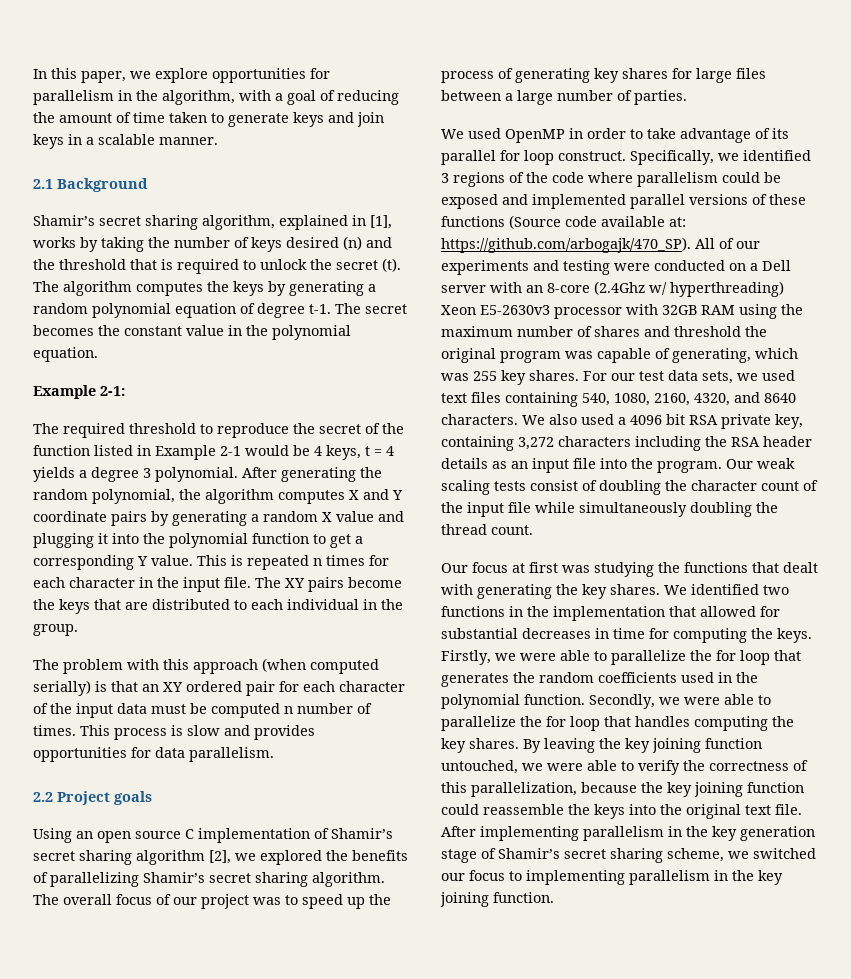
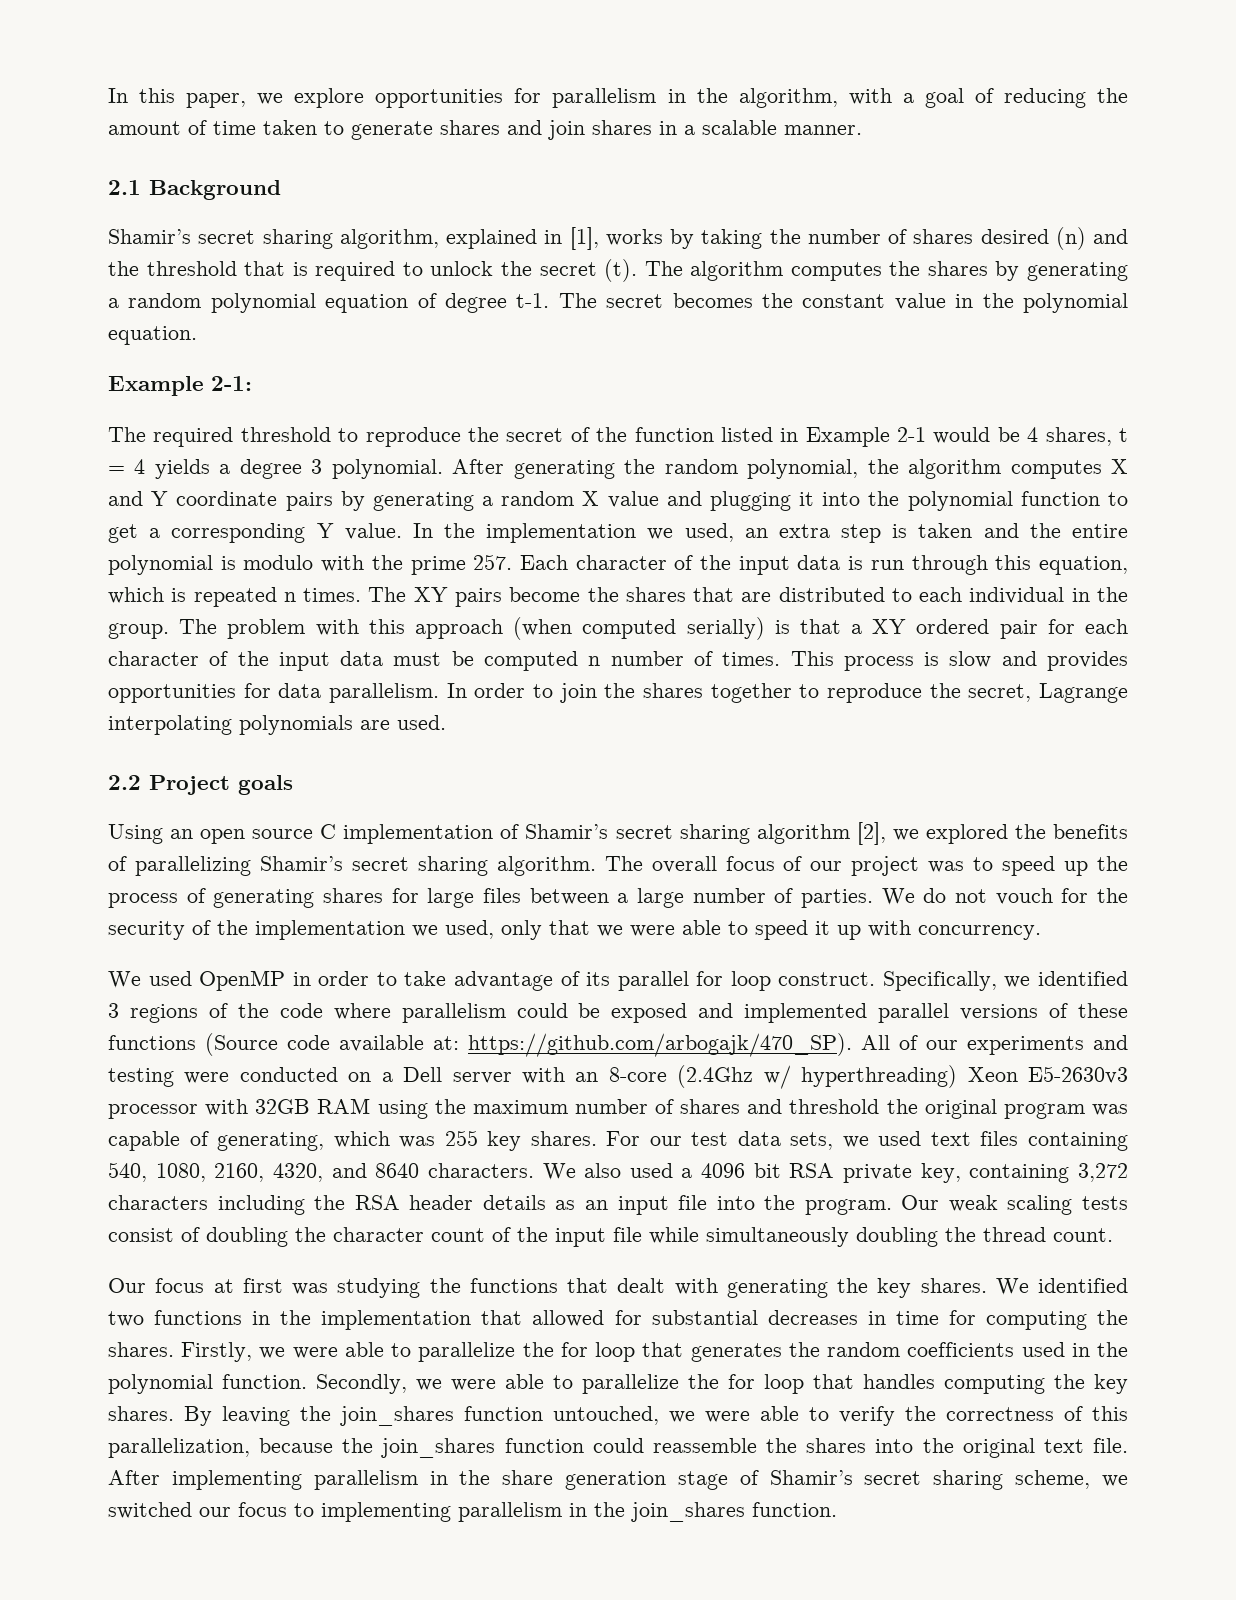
[293,112,324,127] keys -> [440,120,500,135] shares
[33,134,64,149] keys -> [592,120,652,135] shares
[251,237,282,252] keys -> [913,229,974,244] shares
[233,281,264,296] keys -> [927,261,988,276] shares
[326,445,361,460] keys, -> [1045,427,1112,446] shares,
[197,555,389,570] [33,577,251,592] This is repeated n times for each character in the input file. -> [412,523,1128,543] [108,554,1129,575] [108,587,362,607] In the implementation we used, an extra step is taken and the entire polynomial is modulo with the prime 257. Each character of the input data is run through this equation, which is repeated n times.
[59,599,90,614] keys -> [625,587,686,602] shares
(78, 630) // -> (169, 631) none
[142,684,159,692] an -> [851,624,863,634] a
(274, 754) none -> [446,683,1128,703] [108,715,446,735] In order to join the shares together to reproduce the secret, Lagrange interpolating polynomials are used.
[594,68,619,83] key -> (315, 898) none
(687, 97) none -> [881,888,1128,905] [108,920,1041,940] We do not vouch for the security of the implementation we used, only that we were able to speed it up with concurrency.
[777,628,812,643] keys. -> [108,1342,174,1357] shares.
[625,738,701,753] key joining -> [340,1406,454,1426] join_shares
[667,782,743,797] key joining -> [381,1438,496,1458] join_shares
[594,804,625,819] keys -> [806,1438,867,1453] shares
[712,826,737,841] key -> [502,1470,554,1485] share
[758,870,783,885] [440,892,489,907] key joining -> [631,1502,745,1522] join_shares

